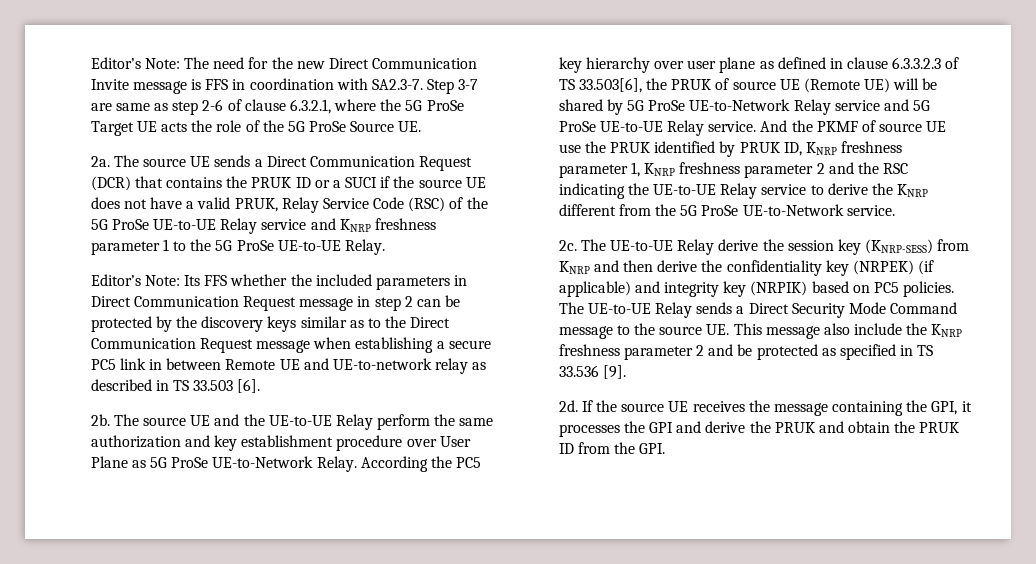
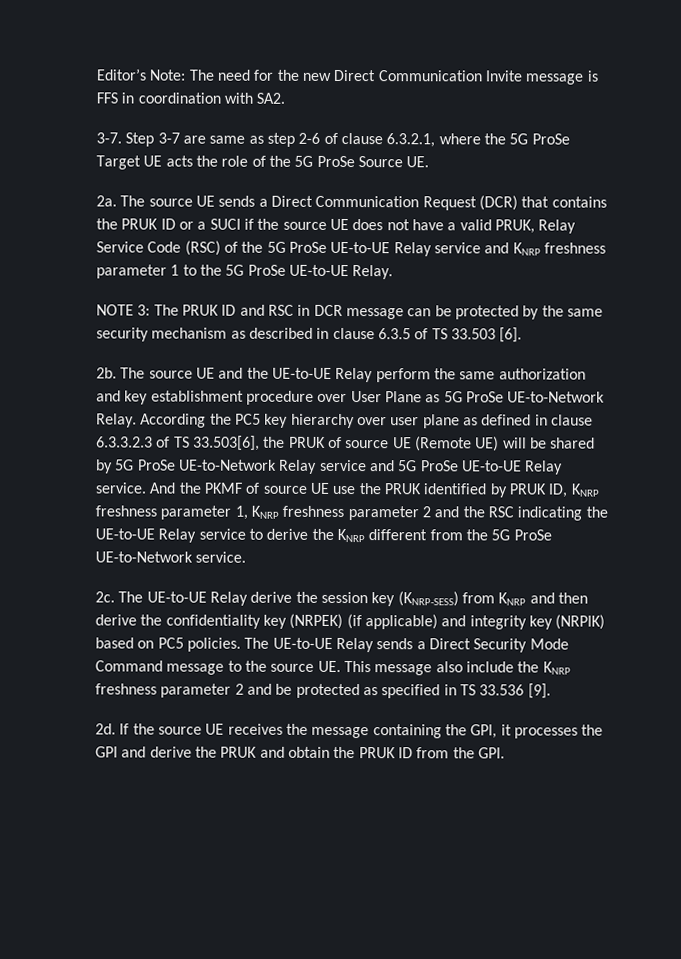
[371,79,423,90] SA2.3-7. -> [256,92,286,104] [96,132,123,144] SA2. // 3-7.
[90,274,468,290] [90,296,413,311] Editor’s Note: Its FFS whether the included parameters in Direct Communication Request message in step 2 -> [96,304,404,320] NOTE 3: The PRUK ID and RSC in DCR message
[201,316,451,332] [90,337,491,353] [90,358,487,374] [90,379,169,391] discovery keys similar as to the Direct Communication Request message when establishing a secure PC5 link in between Remote UE and UE-to-network relay as described in -> [566,308,603,317] [96,327,429,342] same security mechanism as described in clause 6.3.5 of

